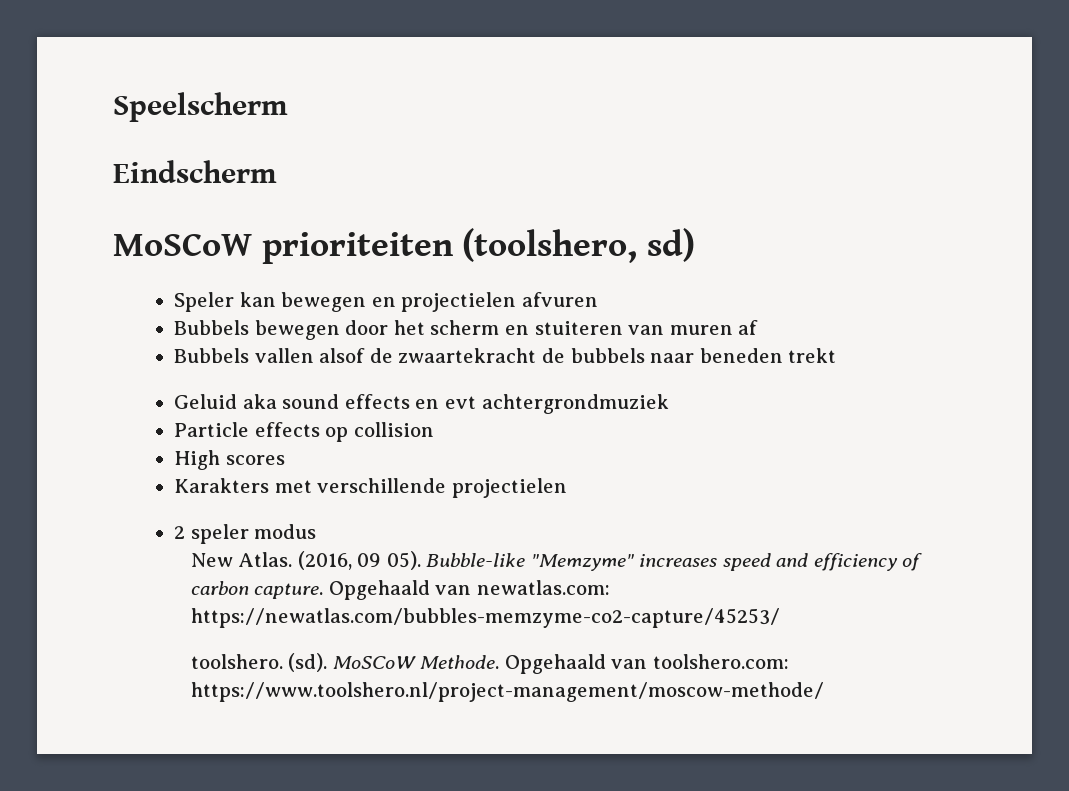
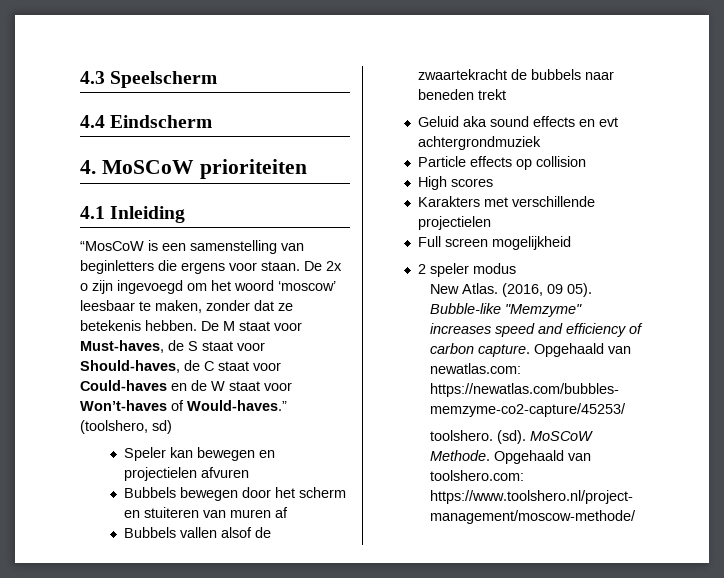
(113, 107) none -> [80,71,105,84] 4.3
(288, 107) none -> [80,115,105,128] 4.4
(277, 171) none -> [80,160,96,174] 4.
(453, 248) none -> [80,206,186,223] [80,240,304,254] [80,260,342,274] [80,280,336,294] [80,300,293,313] [80,320,302,331] [80,340,265,353] [80,360,281,373] [80,380,292,391] [80,400,287,411] // 4.1 Inleiding // “MosCoW is een samenstelling van beginletters die ergens voor staan. De 2x o zijn ingevoegd om het woord ‘moscow’ leesbaar te maken, zonder dat ze betekenis hebben. De M staat voor Must-haves, de S staat voor Should-haves, de C staat voor Could-haves en de W staat voor Won’t-haves of Would-haves.”
(567, 488) none -> [417,236,571,250] // Full screen mogelijkheid

